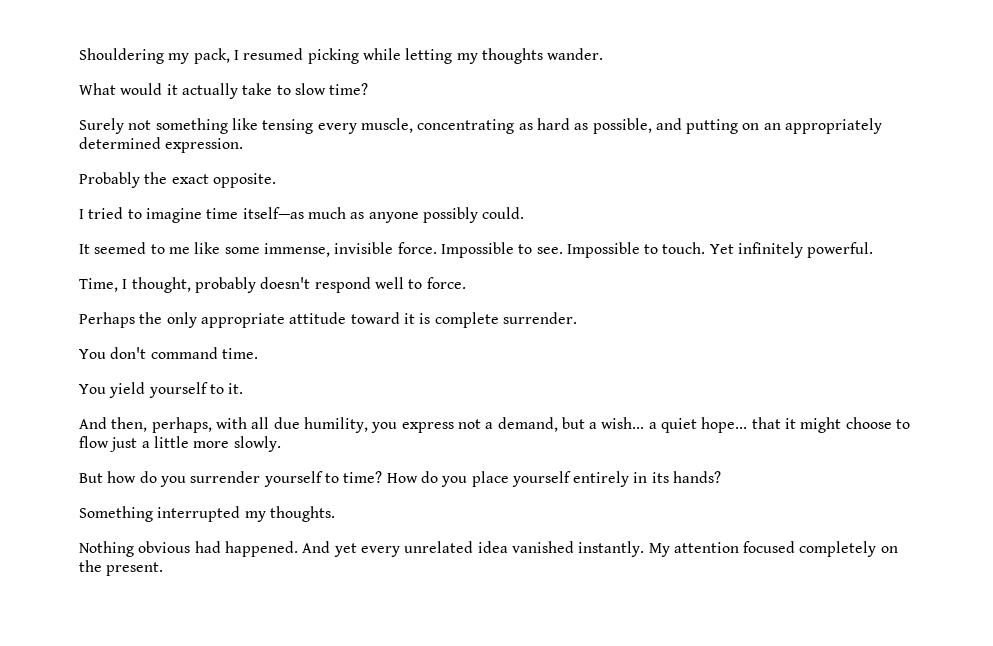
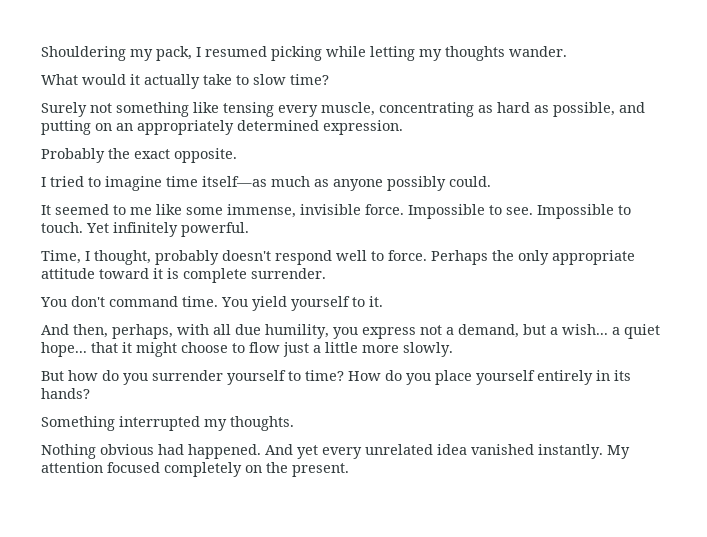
(466, 283) // -> (427, 255) none
(258, 353) // -> (218, 301) none

